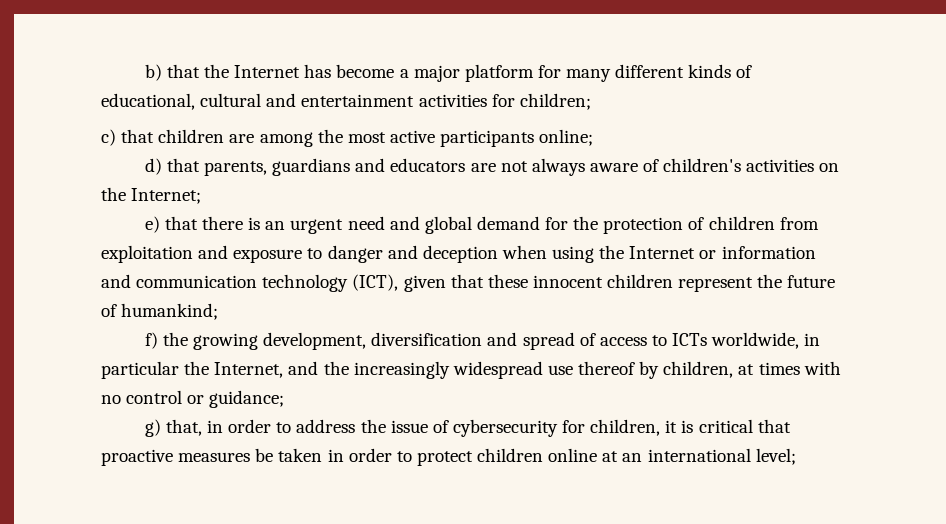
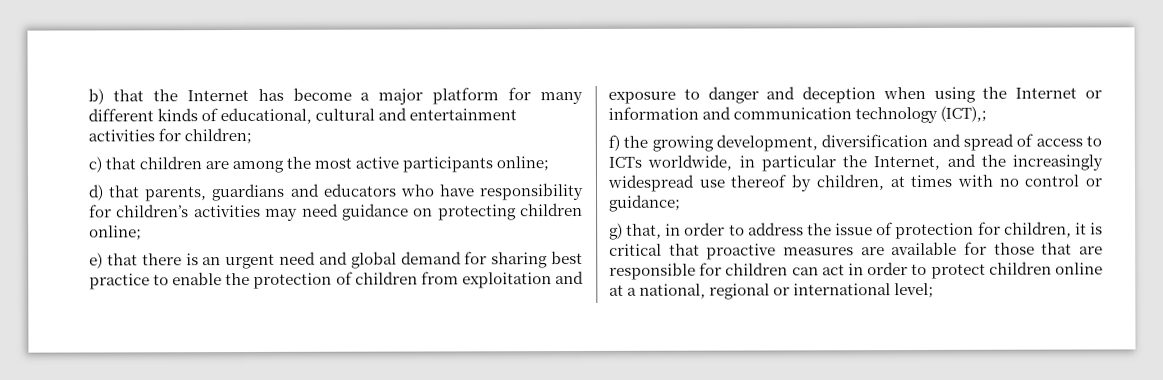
[470,158,840,176] [101,187,202,204] are not always aware of children's activities on the Internet; -> [399,182,584,201] [89,202,583,221] [89,225,142,241] who have responsibility for children’s activities may need guidance on protecting children online;
(569, 223) none -> [491,250,583,269] [89,272,223,290] sharing best practice to enable
[352,274,836,292] [101,303,219,320] (ICT), given that these innocent children represent the future of humankind; -> [940,105,988,122] (ICT),;
[452,419,558,437] cybersecurity -> [895,222,975,240] protection
[255,448,323,462] be taken -> [860,241,1103,256] [609,262,845,280] are available for those that are responsible for children can act
[622,453,643,462] an -> [627,283,791,300] a national, regional or

